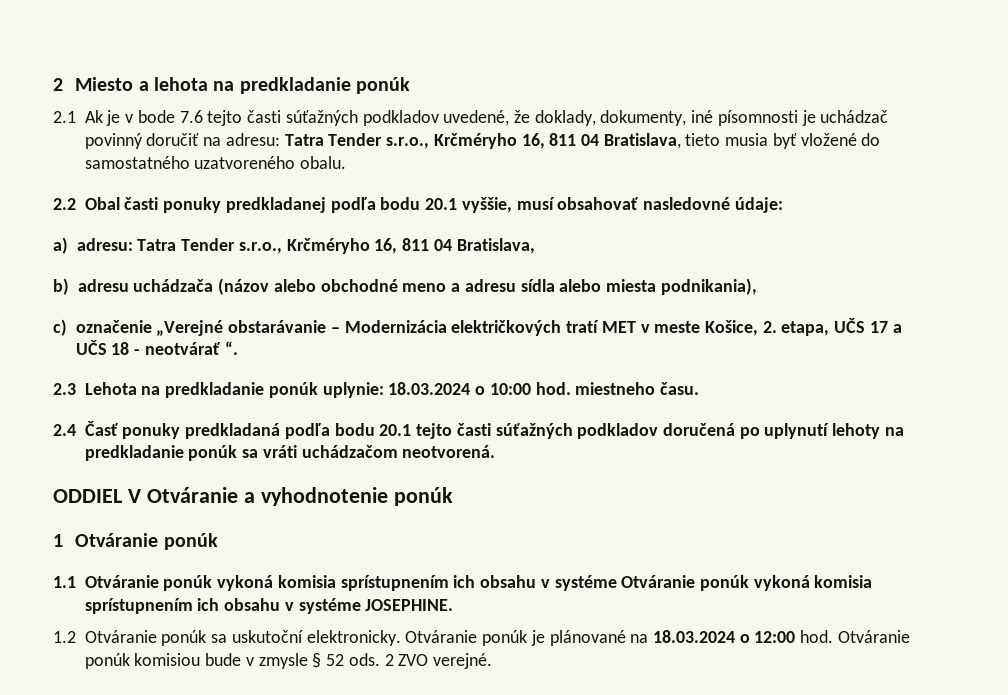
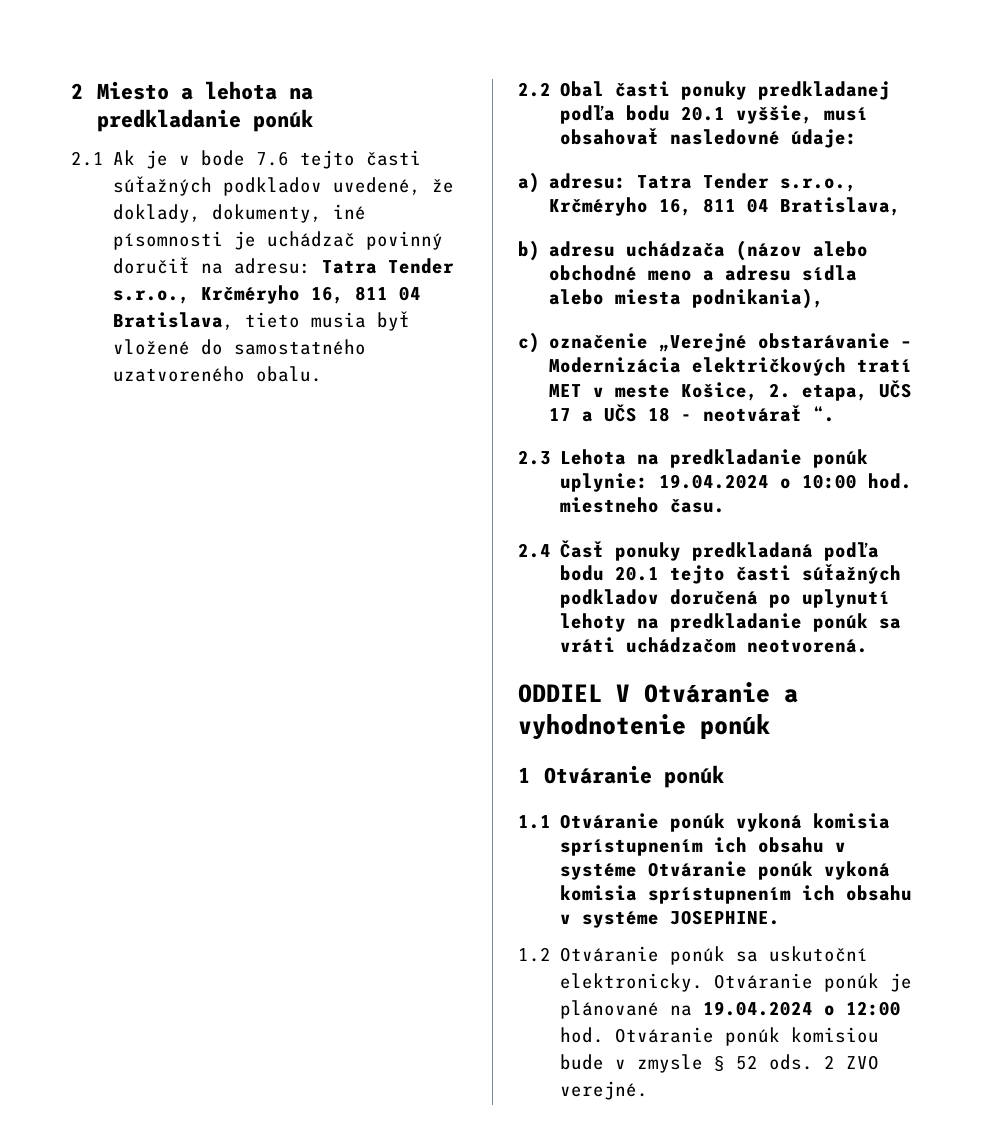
[388,382,471,395] 18.03.2024 -> [659,474,770,489] 19.04.2024
[653,630,736,643] 18.03.2024 -> [703,1001,814,1016] 19.04.2024

